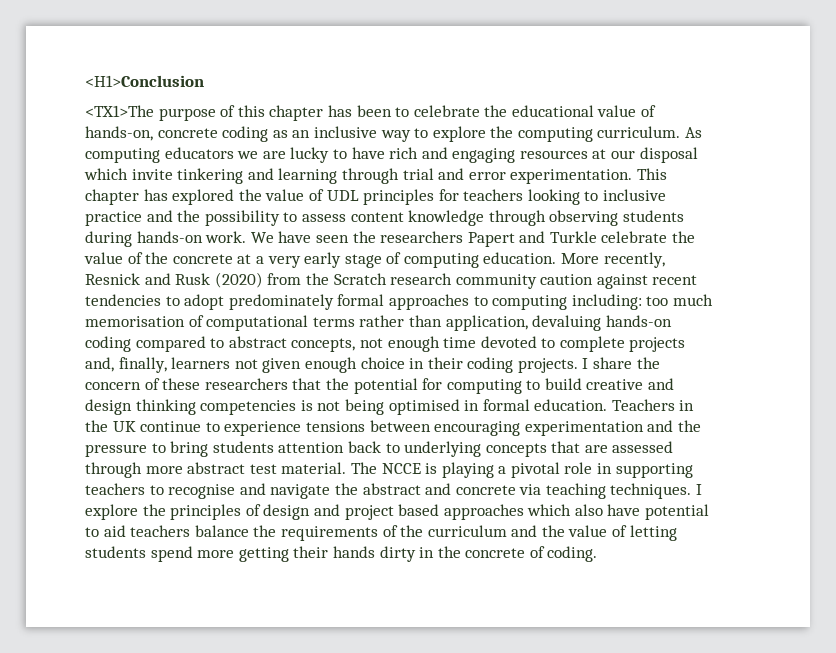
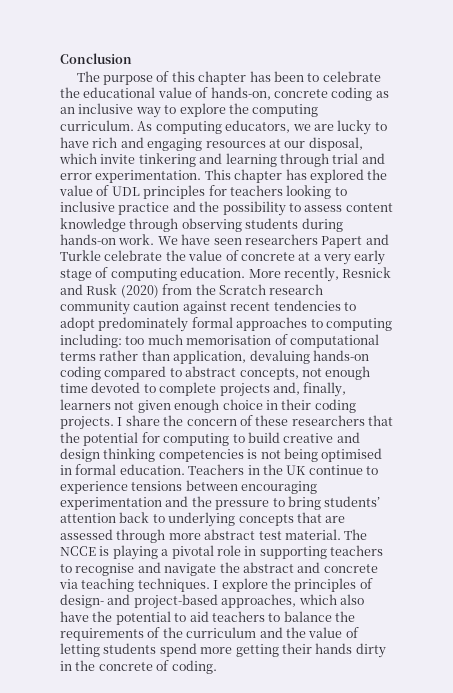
[85,75,204,87] [85,105,154,117] <H1>Conclusion // <TX1>The -> [60,53,132,64] [76,71,100,82] Conclusion // The
[164,147,234,159] educators -> [225,120,291,133] educators,
[639,147,698,163] disposal -> [308,137,363,151] disposal,
[352,231,376,243] the -> (242, 241) none
[145,252,169,264] the -> (239, 255) none
[212,441,274,453] students -> [324,496,381,507] students’
[263,504,524,520] design and project based approaches -> [60,594,297,609] design- and project-based approaches,
(641, 510) none -> [92,611,113,622] the
(191, 531) none -> [268,613,281,622] to

